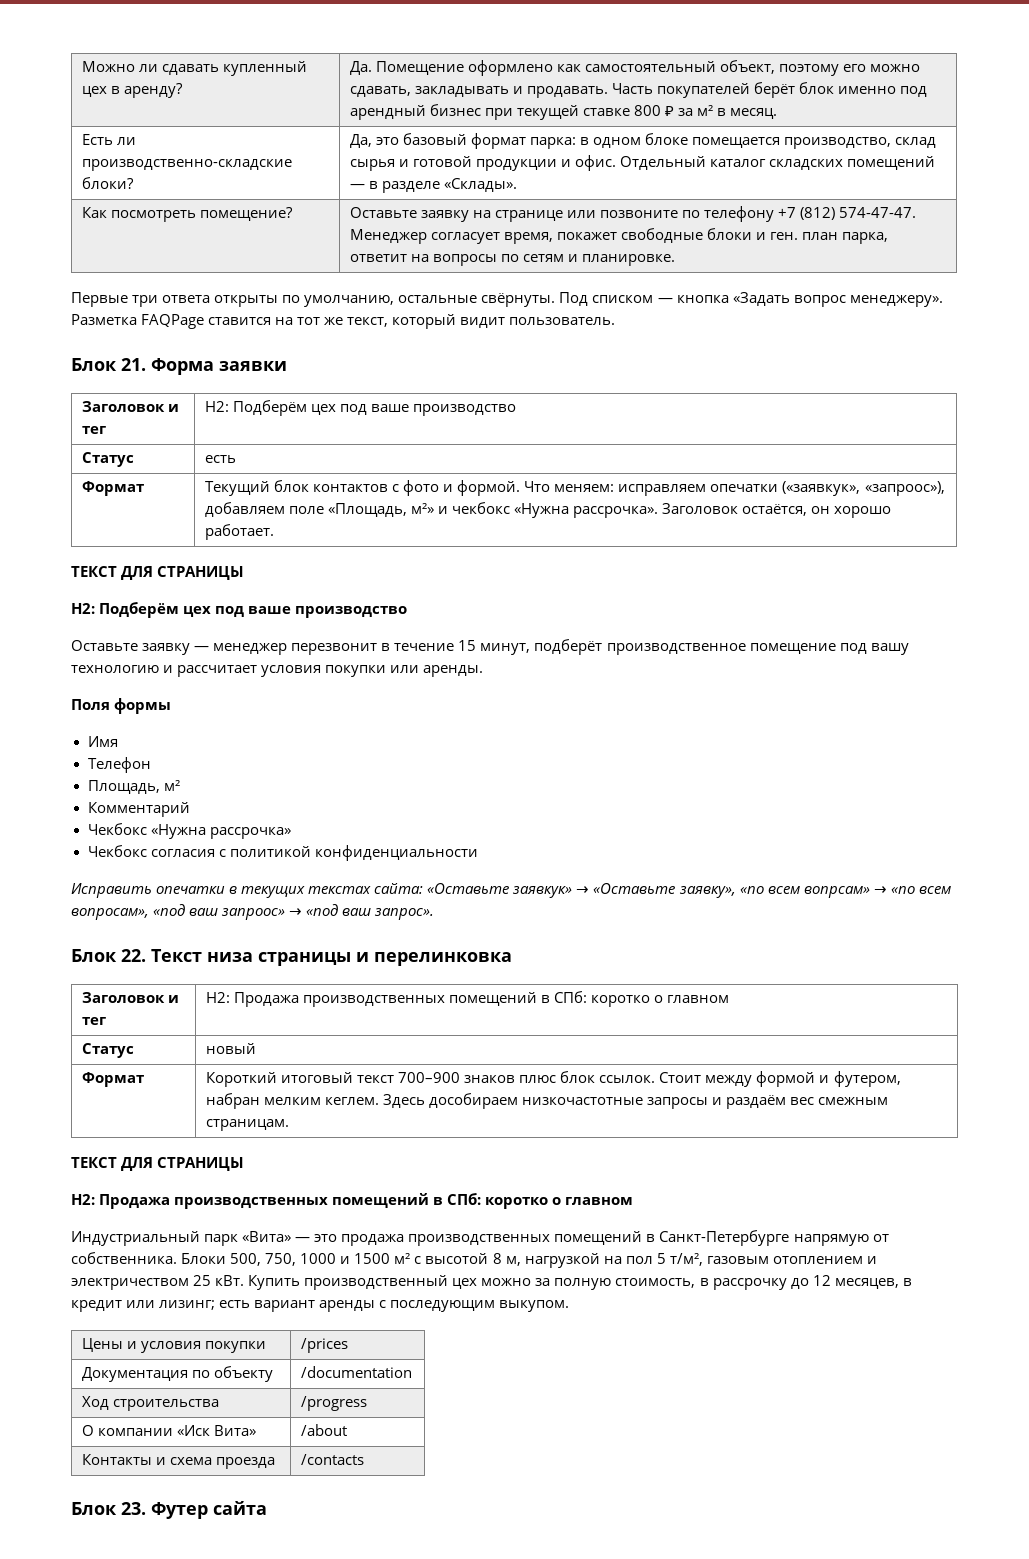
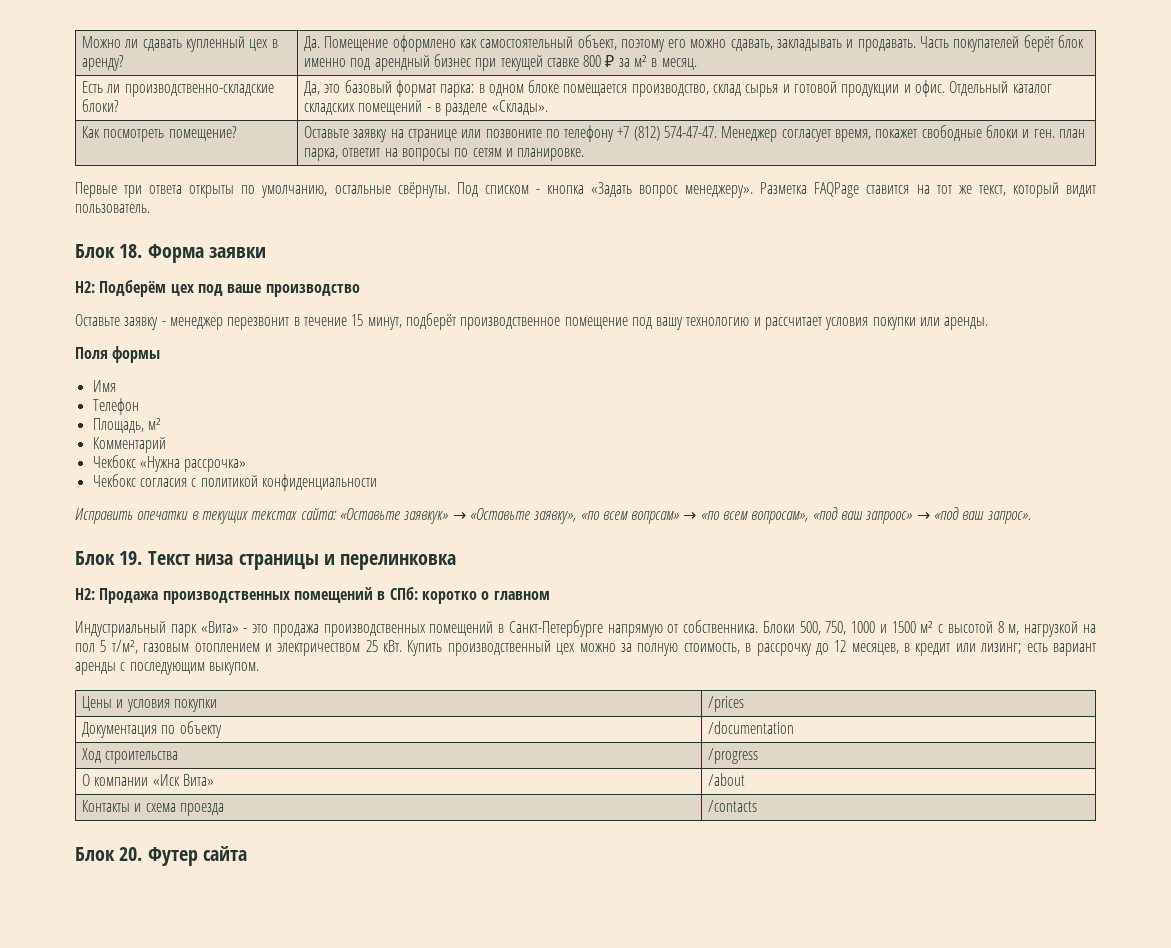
[349,184,365,189] — -> [426,107,431,112] -
[657,298,673,303] — -> [535,189,540,194] -
[121,358,146,371] 21. -> [119,244,143,258] 18.
[81,401,179,412] [81,426,106,434] [204,400,517,416] [81,452,134,467] [204,455,236,463] [81,481,144,496] [204,480,945,496] [204,502,892,518] [204,524,274,540] [71,566,245,580] // Заголовок и тег | H2: Подберём цех под ваше производство // Статус | есть // Формат | Текущий блок контактов с фото и формой. Что меняем: исправляем опечатки («заявкук», «запроос»), добавляем поле «Площадь, м²» и чекбокс «Нужна рассрочка». Заголовок остаётся, он хорошо работает. // ТЕКСТ ДЛЯ СТРАНИЦЫ -> (267, 252) none
[194,646,210,651] — -> [161,321,166,326] -
[121,949,146,962] 22. -> [119,551,143,565] 19.
[81,992,179,1003] [81,1017,106,1025] [205,991,730,1007] [81,1043,134,1058] [205,1043,256,1054] [81,1072,144,1087] [205,1071,901,1087] [205,1093,889,1109] [205,1119,289,1131] [71,1157,245,1171] // Заголовок и тег | H2: Продажа производственных помещений в СПб: коротко о главном // Статус | новый // Формат | Короткий итоговый текст 700–900 знаков плюс блок ссылок. Стоит между формой и футером, набран мелким кеглем. Здесь дособираем низкочастотные запросы и раздаём вес смежным страницам. // ТЕКСТ ДЛЯ СТРАНИЦЫ -> (457, 562) none
[295,1237,311,1242] — -> [243,628,248,633] -
[121,1502,146,1515] 23. -> [119,847,143,861] 20.

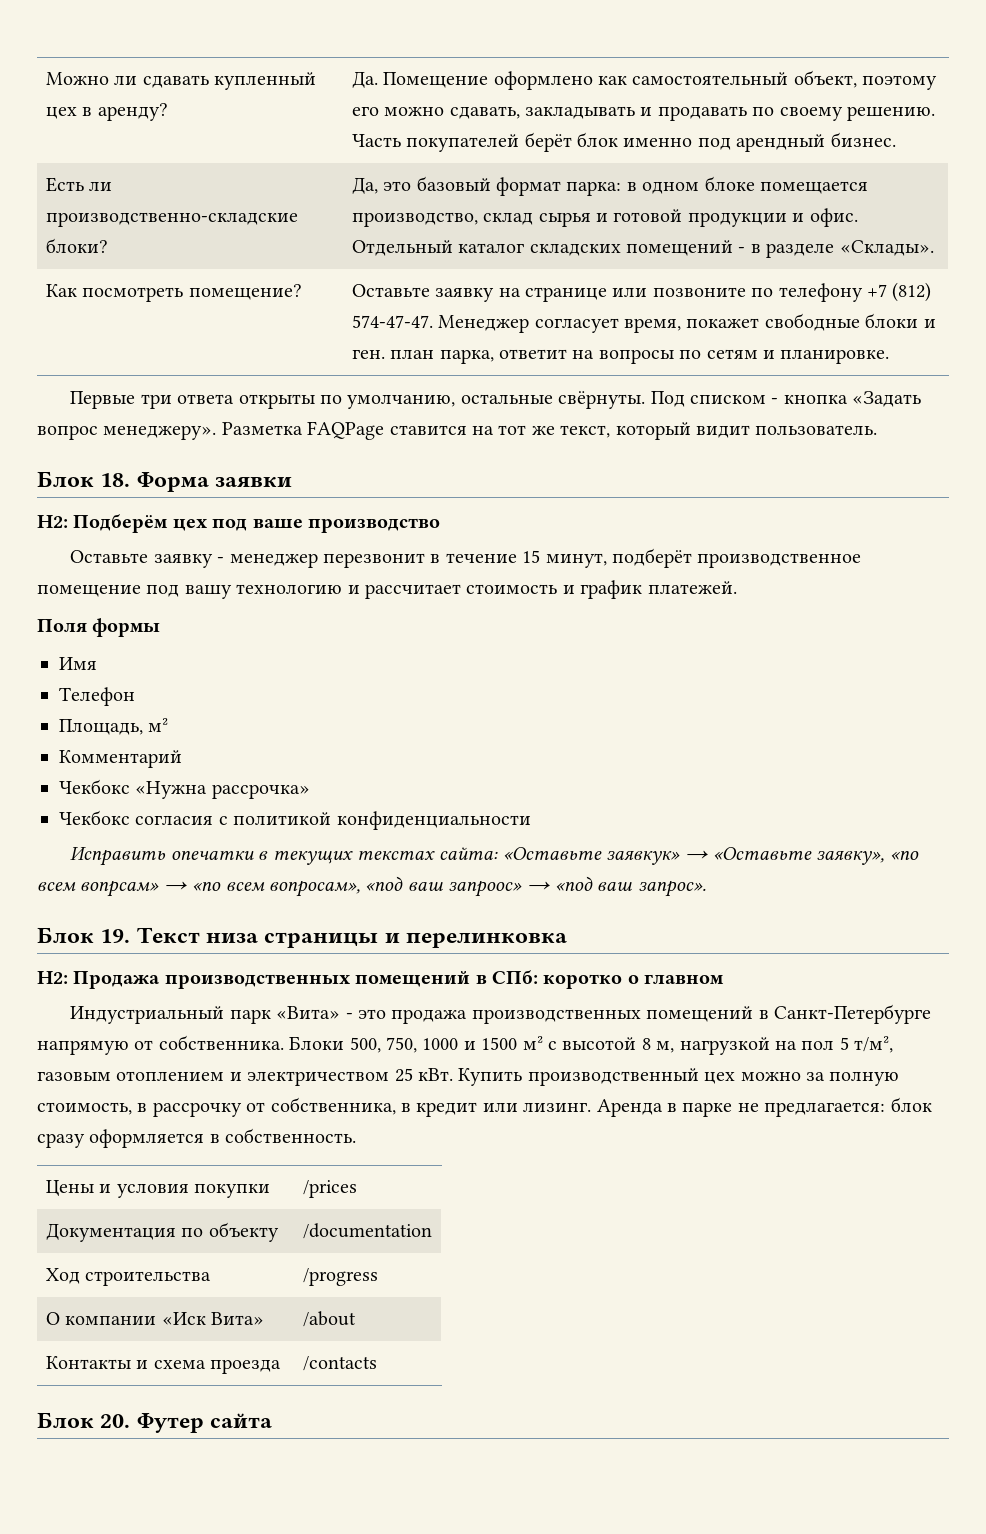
[857,39,916,52] продавать. -> [657,106,935,121] продавать по своему решению.
[433,54,697,71] бизнес при текущей ставке 800 ₽ за м² в месяц. -> [830,132,896,147] бизнес.
[825,317,989,330] условия покупки или аренды. -> [466,580,737,599] стоимость и график платежей.
[815,640,1096,656] [75,662,259,675] до 12 месяцев, в кредит или лизинг; есть вариант аренды с последующим выкупом. -> [246,1097,932,1117] [37,1128,357,1148] от собственника, в кредит или лизинг. Аренда в парке не предлагается: блок сразу оформляется в собственность.

